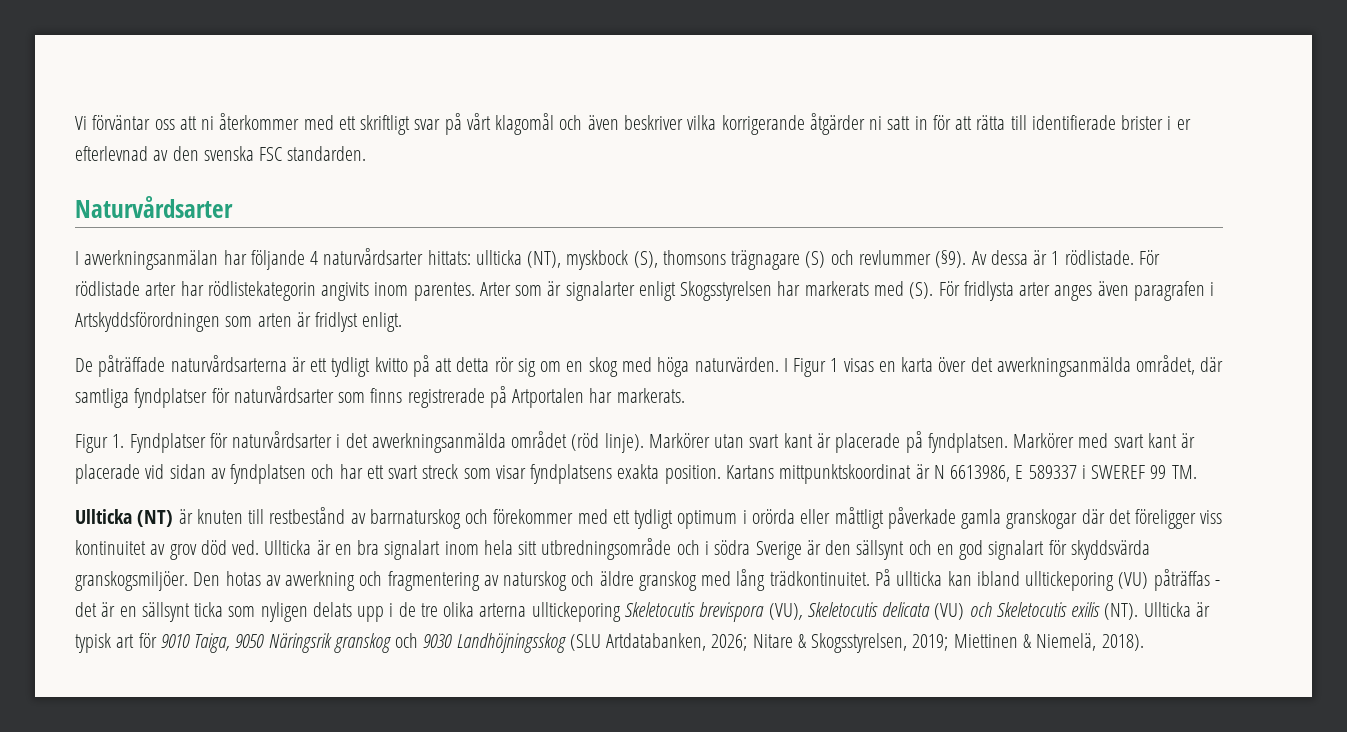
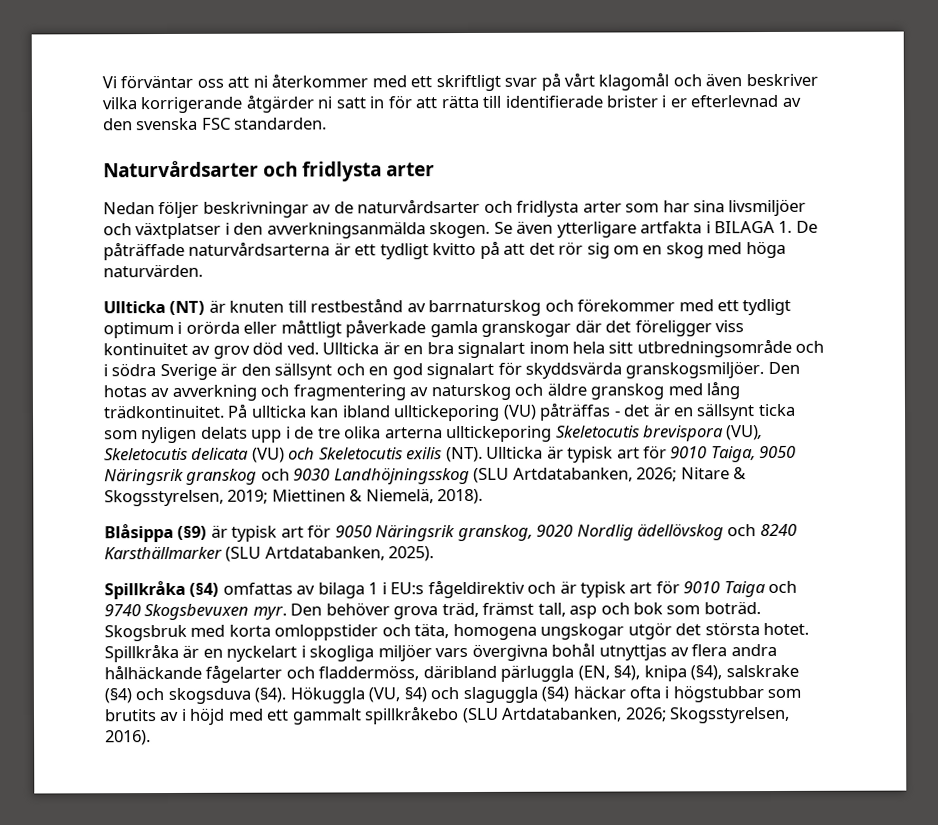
[75,248,1160,270] [75,281,1215,301] [75,312,403,332] // I avverkningsanmälan har följande 4 naturvårdsarter hittats: ullticka (NT), myskbock (S), thomsons trägnagare (S) och revlummer (§9). Av dessa är 1 rödlistade. För rödlistade arter har rödlistekategorin angivits inom parentes. Arter som är signalarter enligt Skogsstyrelsen har markerats med (S). För fridlysta arter anges även paragrafen i Artskyddsförordningen som arten är fridlyst enligt. // -> [263,161,436,182] [103,198,807,219] [103,220,793,240] och fridlysta arter // Nedan följer beskrivningar av de naturvårdsarter och fridlysta arter som har sina livsmiljöer och växtplatser i den avverkningsanmälda skogen. Se även ytterligare artfakta i BILAGA 1.
[456,357,490,372] detta -> [528,242,555,255] det
[783,355,1224,377] [75,386,685,408] [75,431,1196,453] [75,464,1197,484] I Figur 1 visas en karta över det avverkningsanmälda området, där samtliga fyndplatser för naturvårdsarter som finns registrerade på Artportalen har markerats. // Figur 1. Fyndplatser för naturvårdsarter i det avverkningsanmälda området (röd linje). Markörer utan svart kant är placerade på fyndplatsen. Markörer med svart kant är placerade vid sidan av fyndplatsen och har ett svart streck som visar fyndplatsens exakta position. Kartans mittpunktskoordinat är N 6613986, E 589337 i SWEREF 99 TM. -> (203, 270) none
(1144, 642) none -> [104,523,797,543] [104,545,435,562] [104,579,798,600] [104,601,761,621] [104,622,810,642] [104,642,777,663] [104,664,799,683] [104,685,802,704] [104,706,791,725] [105,730,151,746] // Blåsippa (§9) är typisk art för 9050 Näringsrik granskog, 9020 Nordlig ädellövskog och 8240 Karsthällmarker (SLU Artdatabanken, 2025). // Spillkråka (§4) omfattas av bilaga 1 i EU:s fågeldirektiv och är typisk art för 9010 Taiga och 9740 Skogsbevuxen myr. Den behöver grova träd, främst tall, asp och bok som boträd. Skogsbruk med korta omloppstider och täta, homogena ungskogar utgör det största hotet. Spillkråka är en nyckelart i skogliga miljöer vars övergivna bohål utnyttjas av flera andra hålhäckande fågelarter och fladdermöss, däribland pärluggla (EN, §4), knipa (§4), salskrake (§4) och skogsduva (§4). Hökuggla (VU, §4) och slaguggla (§4) häckar ofta i högstubbar som brutits av i höjd med ett gammalt spillkråkebo (SLU Artdatabanken, 2026; Skogsstyrelsen, 2016).

